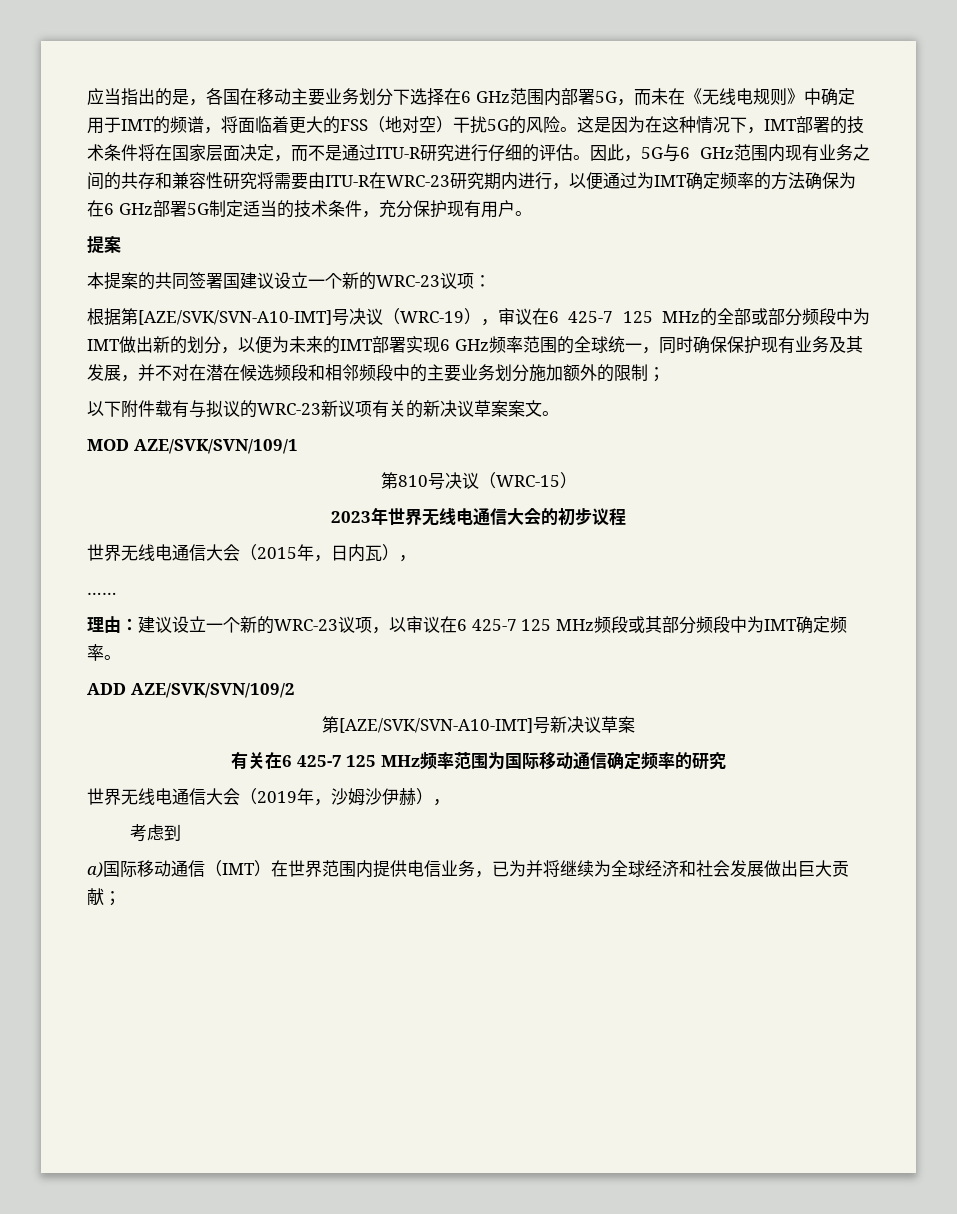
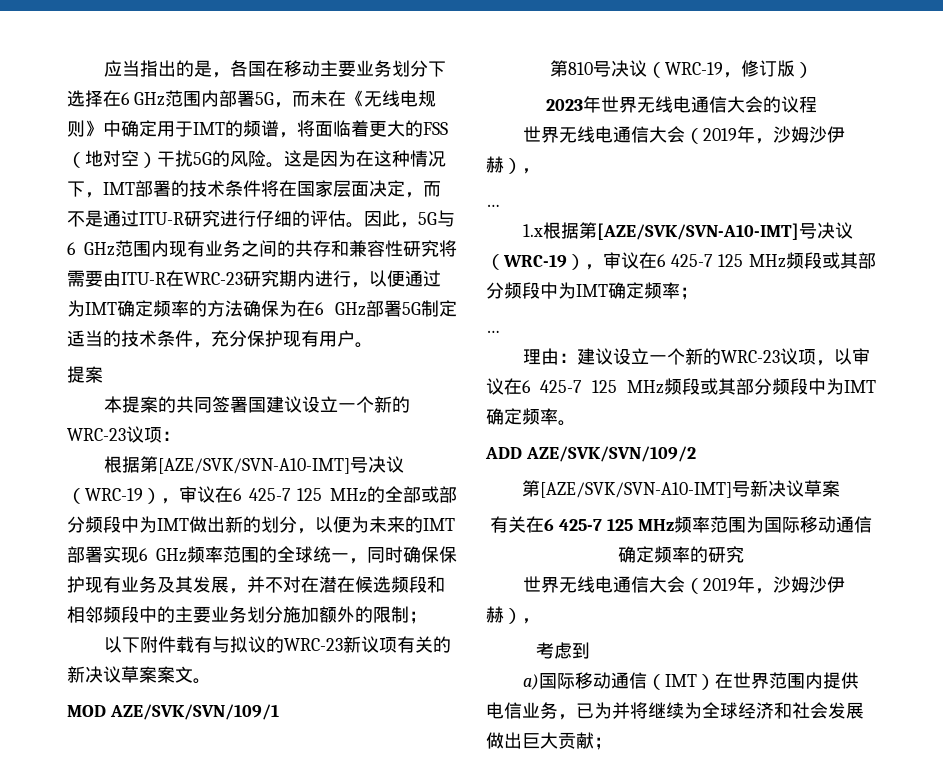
[495,475,560,487] WRC-15 -> [664,60,795,78] WRC-19，修订版
[558,508,592,526] 初步 -> (781, 104) none
[257,544,416,562] [87,592,117,595] 2015年，日内瓦）， // …… -> [702,126,845,144] [486,156,540,174] [486,204,500,207] [522,222,853,240] [486,252,876,270] [486,282,698,300] [486,330,500,333] 2019年，沙姆沙伊赫）， // … // 1.x根据第[AZE/SVK/SVN-A10-IMT]号决议（WRC-19），审议在6 425-7 125 MHz频段或其部分频段中为IMT确定频率； // …

